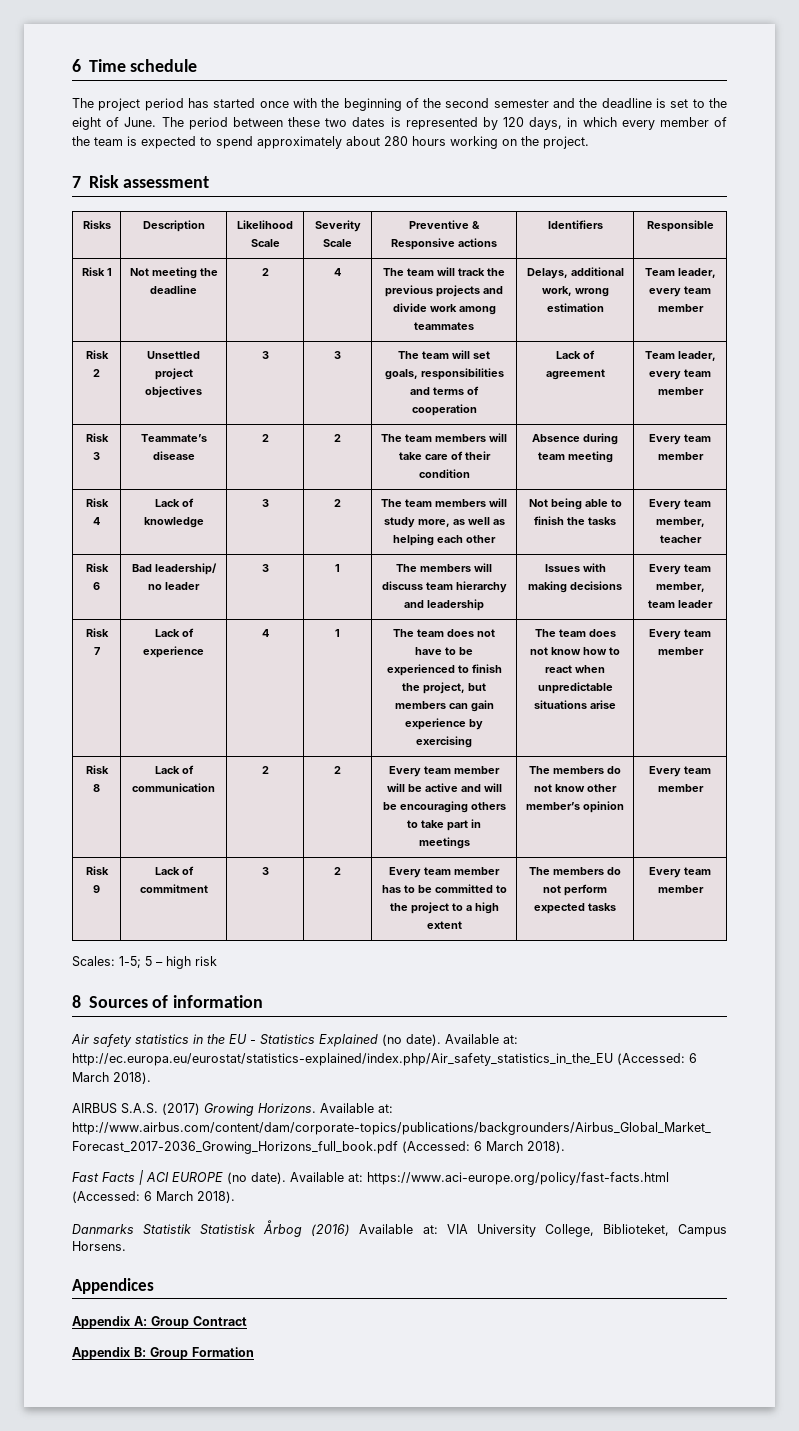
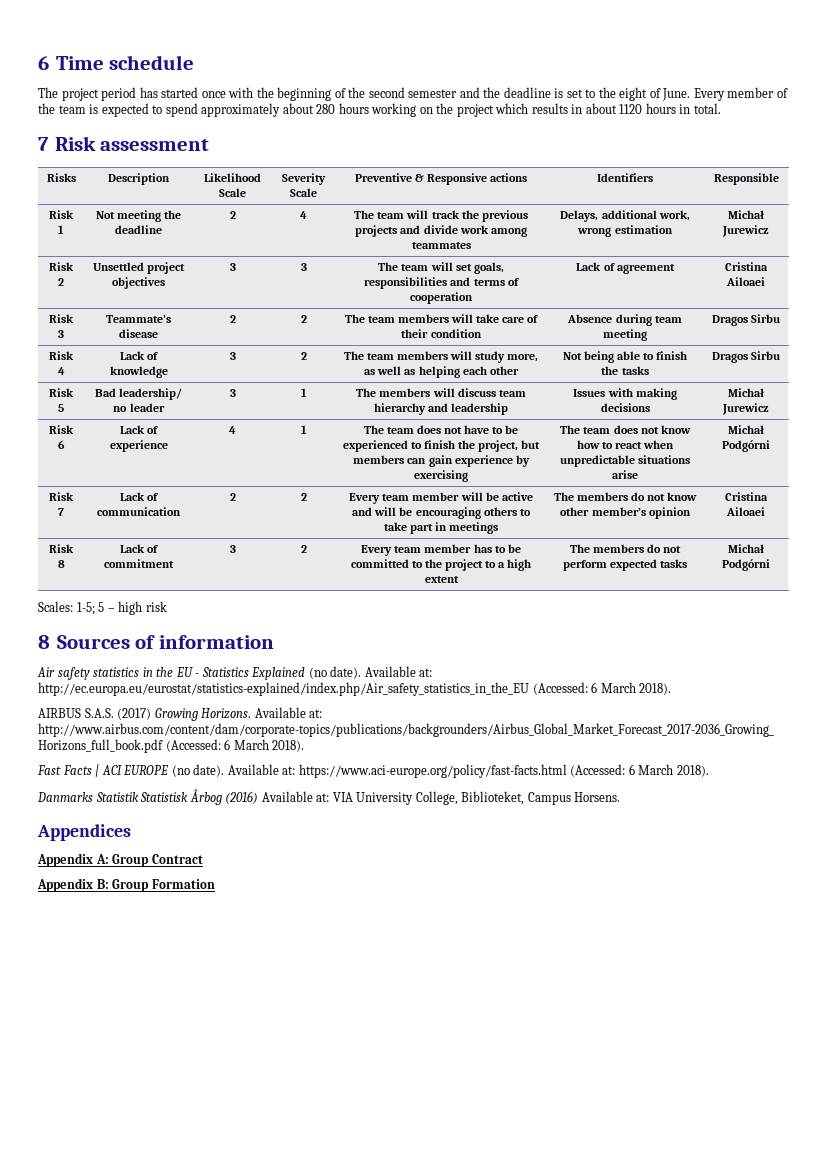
[161,117,655,130] The period between these two dates is represented by 120 days, in which every -> [693,88,725,101] Every
[543,136,589,149] project. -> [456,103,721,117] project which results in about 1120 hours in total.
[644,268,716,278] [649,286,712,297] [657,304,704,312] Team leader, every team member -> [728,210,765,219] [722,225,769,237] Michał Jurewicz
[644,351,716,361] [649,369,712,380] [657,387,704,395] Team leader, every team member -> [725,262,768,271] [726,277,765,286] Cristina Ailoaei
[649,434,712,445] [657,452,704,460] Every team member -> [711,314,781,326] Dragos Sirbu
[649,499,712,510] [655,517,705,527] [659,535,702,543] [85,563,109,572] [93,582,100,590] Every team member, teacher // Risk 6 -> [711,351,781,363] [49,388,74,397] [58,404,64,412] Dragos Sirbu // Risk 5
[649,564,712,575] [655,582,705,592] [648,600,714,608] [85,628,109,637] [93,647,100,655] Every team member, team leader // Risk 7 -> [728,388,765,397] [722,403,769,415] [49,425,74,434] [58,440,65,449] Michał Jurewicz // Risk 6
[649,629,712,640] [657,647,704,655] [85,765,109,774] [93,784,100,792] Every team member // Risk 8 -> [728,425,765,434] [722,440,770,452] [49,492,74,501] [58,508,64,516] Michał Podgórni // Risk 7
[649,766,712,777] [657,784,704,792] [85,866,109,875] [93,885,100,893] Every team member // Risk 9 -> [725,492,768,501] [726,507,765,516] [49,544,74,553] [57,560,65,568] Cristina Ailoaei // Risk 8
[649,867,712,878] [657,885,704,893] Every team member -> [728,544,765,553] [722,559,770,571] Michał Podgórni

